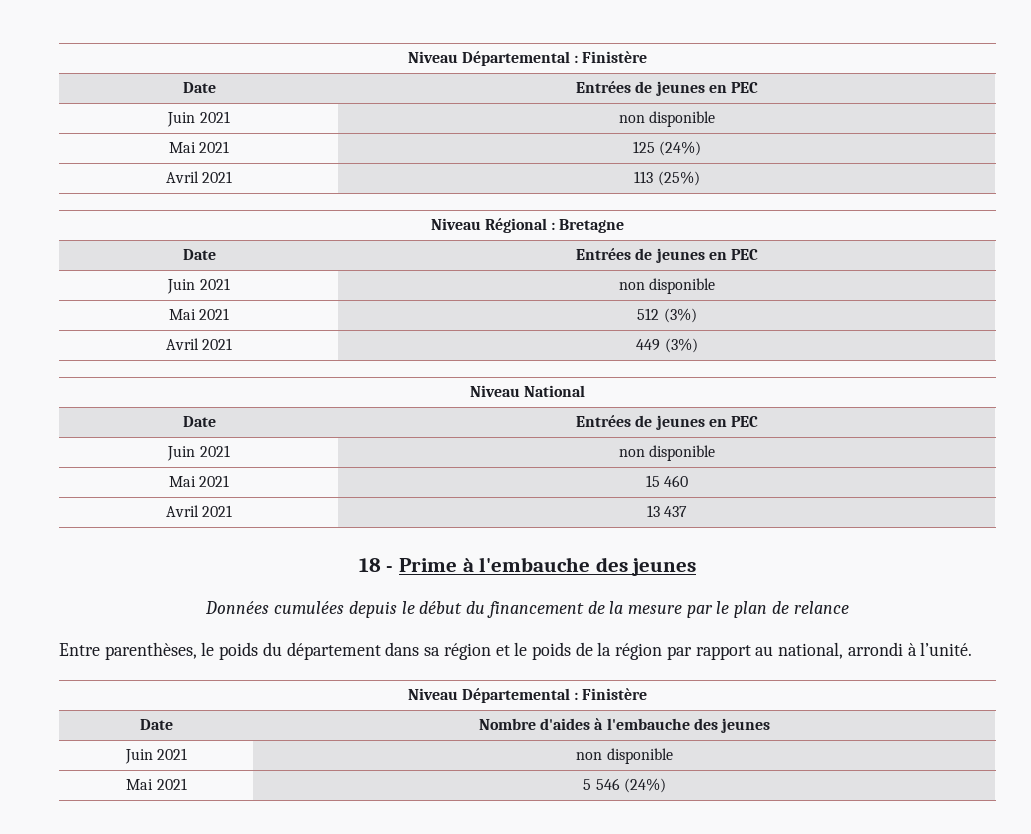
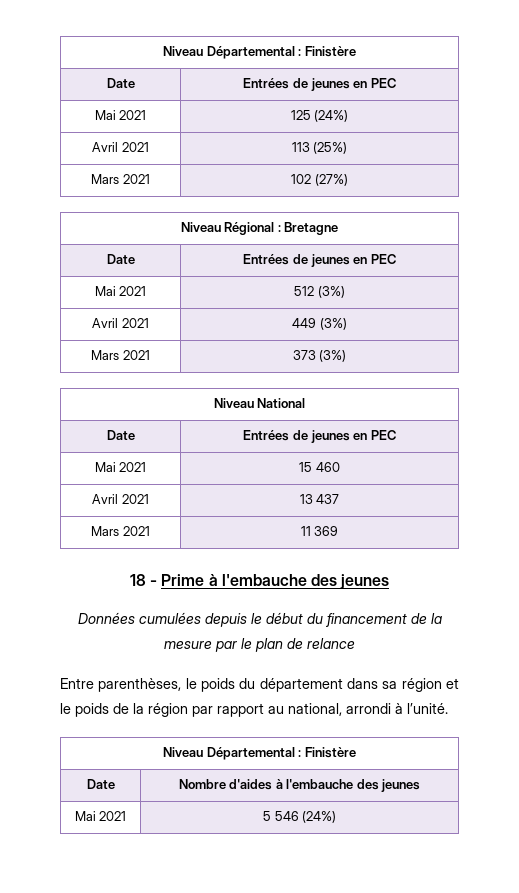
[167,111,230,127] [618,111,716,127] // Juin 2021 | non disponible -> (396, 83) none
(700, 178) none -> [91,174,150,184] [291,174,348,186] // Mars 2021 | 102 (27%)
[167,278,230,294] [618,278,716,294] // Juin 2021 | non disponible -> (396, 259) none
(698, 345) none -> [91,350,150,360] [292,350,347,362] // Mars 2021 | 373 (3%)
[167,445,230,461] [618,445,716,461] // Juin 2021 | non disponible -> (396, 435) none
(688, 511) none -> [91,526,150,536] [300,526,339,536] // Mars 2021 | 11 369
[124,748,188,764] [576,748,673,764] // Juin 2021 | non disponible -> (421, 785) none

